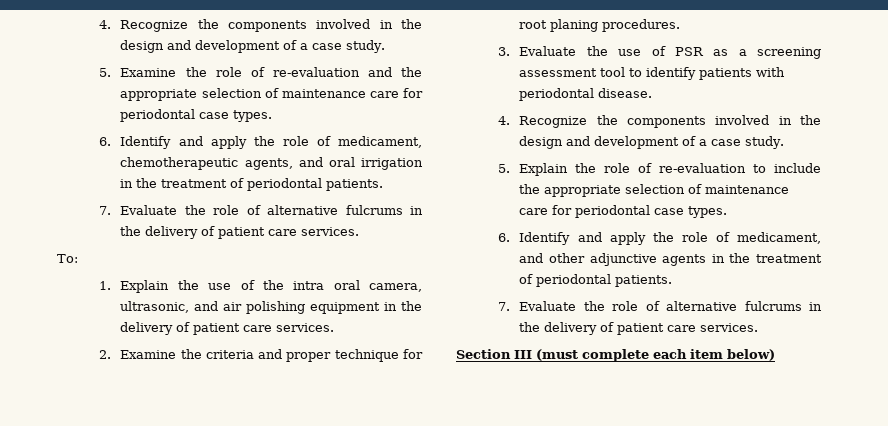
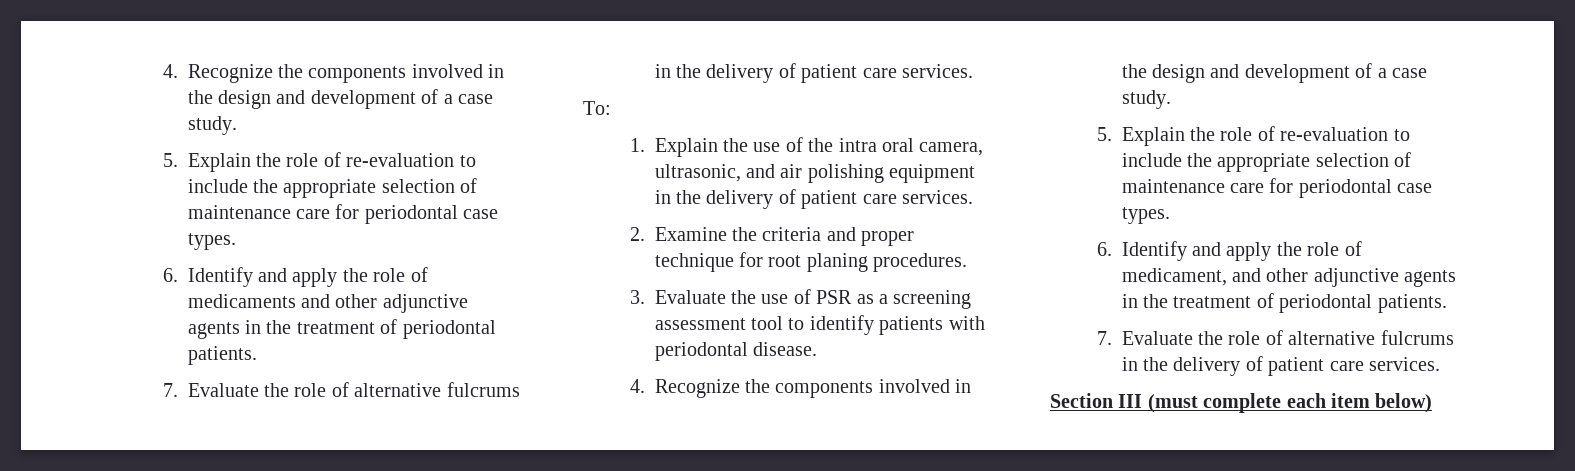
[120,67,392,77] Examine the role of re-evaluation and -> [187,152,476,172] [187,179,248,193] Explain the role of re-evaluation to include
[338,136,422,148] [120,157,423,170] medicament, chemotherapeutic agents, and oral irrigation -> [187,294,468,313] [187,322,240,339] medicaments and other adjunctive agents

